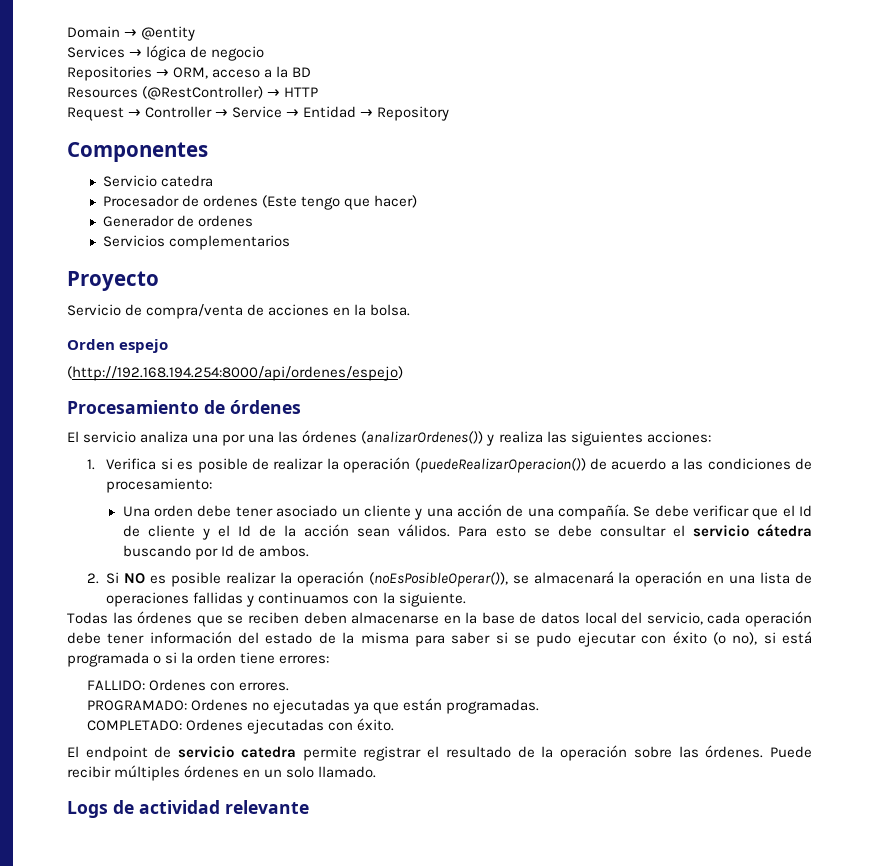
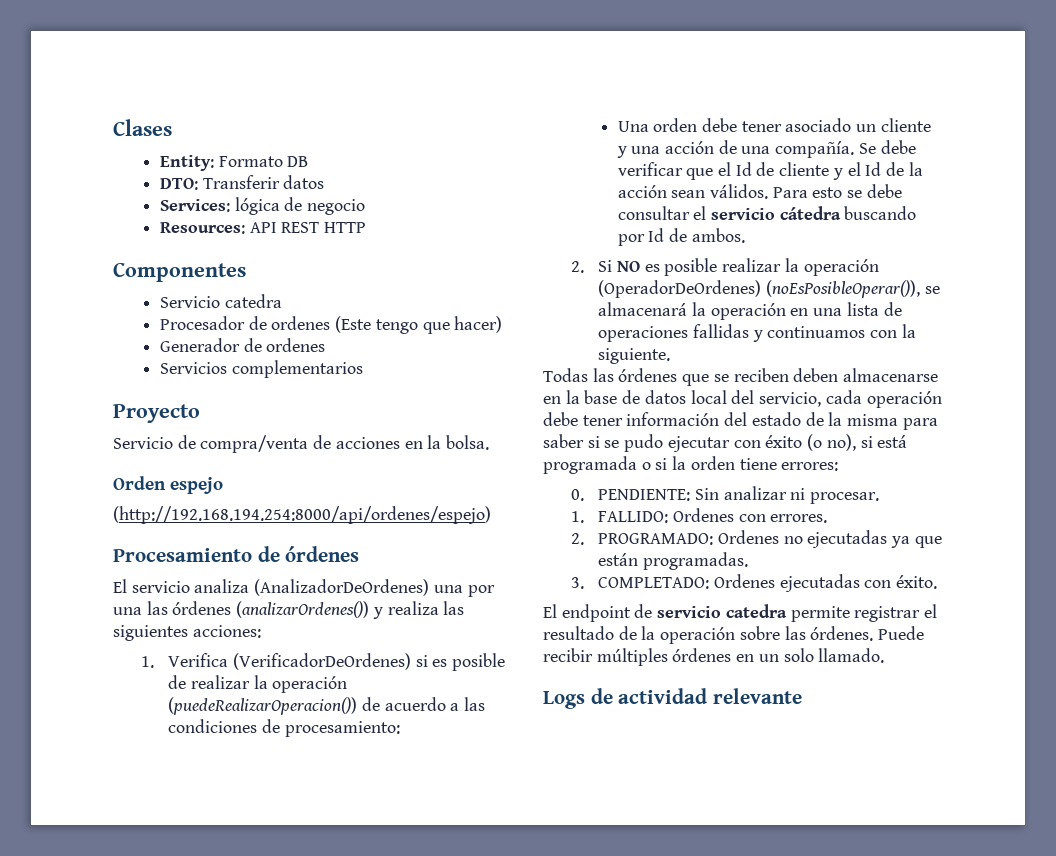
[67,26,196,41] [67,45,265,61] [67,66,312,81] [67,86,319,100] [67,106,450,121] Domain → @entity // Services → lógica de negocio // Repositories → ORM, acceso a la BD // Resources (@RestController) → HTTP // Request → Controller → Service → Entidad → Repository -> [113,119,172,136] [159,155,309,171] [159,175,325,190] [159,197,366,215] [159,222,367,234] Clases // Entity: Formato DB // DTO: Transferir datos // Services: lógica de negocio // Resources: API REST HTTP
(189, 437) none -> [254,579,430,596] (AnalizadorDeOrdenes)
(157, 464) none -> [233,653,412,670] (VerificadorDeOrdenes)
(364, 579) none -> [598,280,762,298] (OperadorDeOrdenes)
(330, 659) none -> [570,486,880,504] [570,511,584,523] 0. PENDIENTE: Sin analizar ni procesar. // 1.
(289, 686) none -> [570,533,584,545] 2.
(539, 706) none -> [570,577,584,589] 3.

